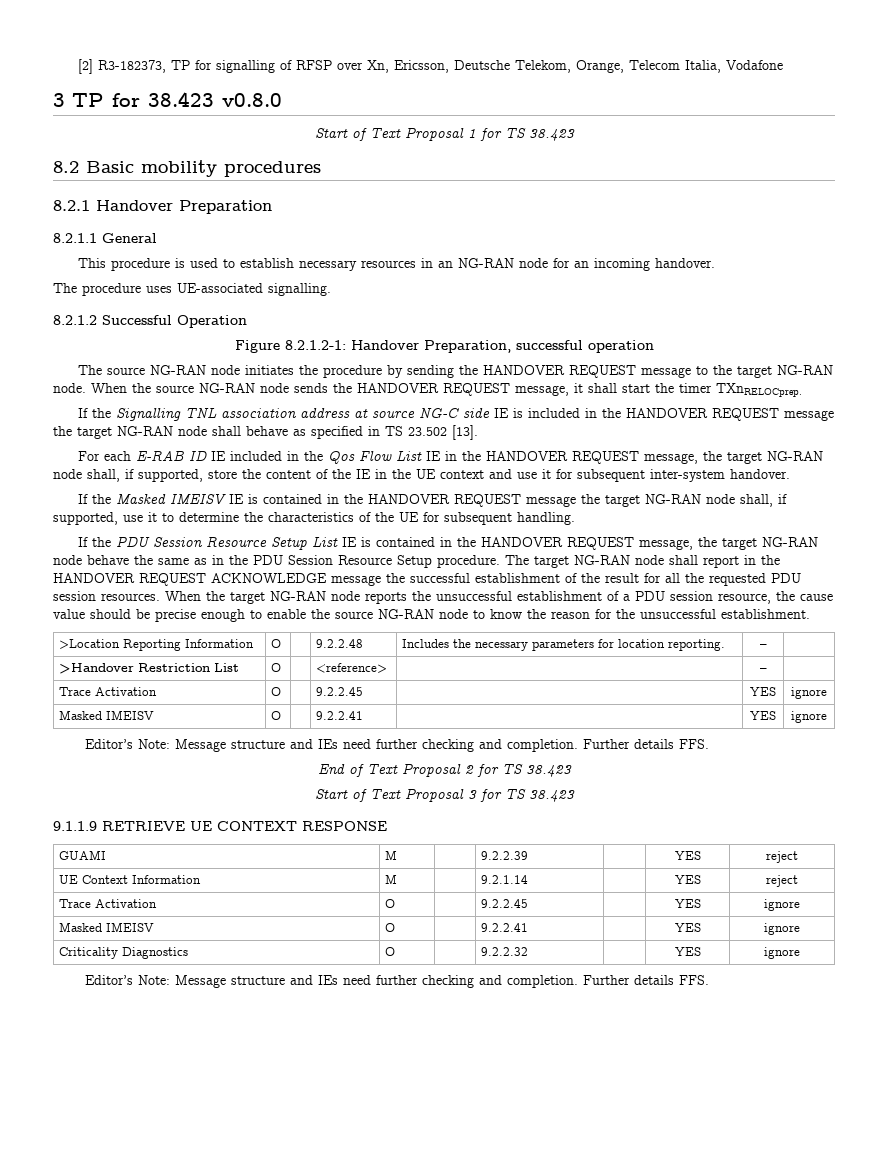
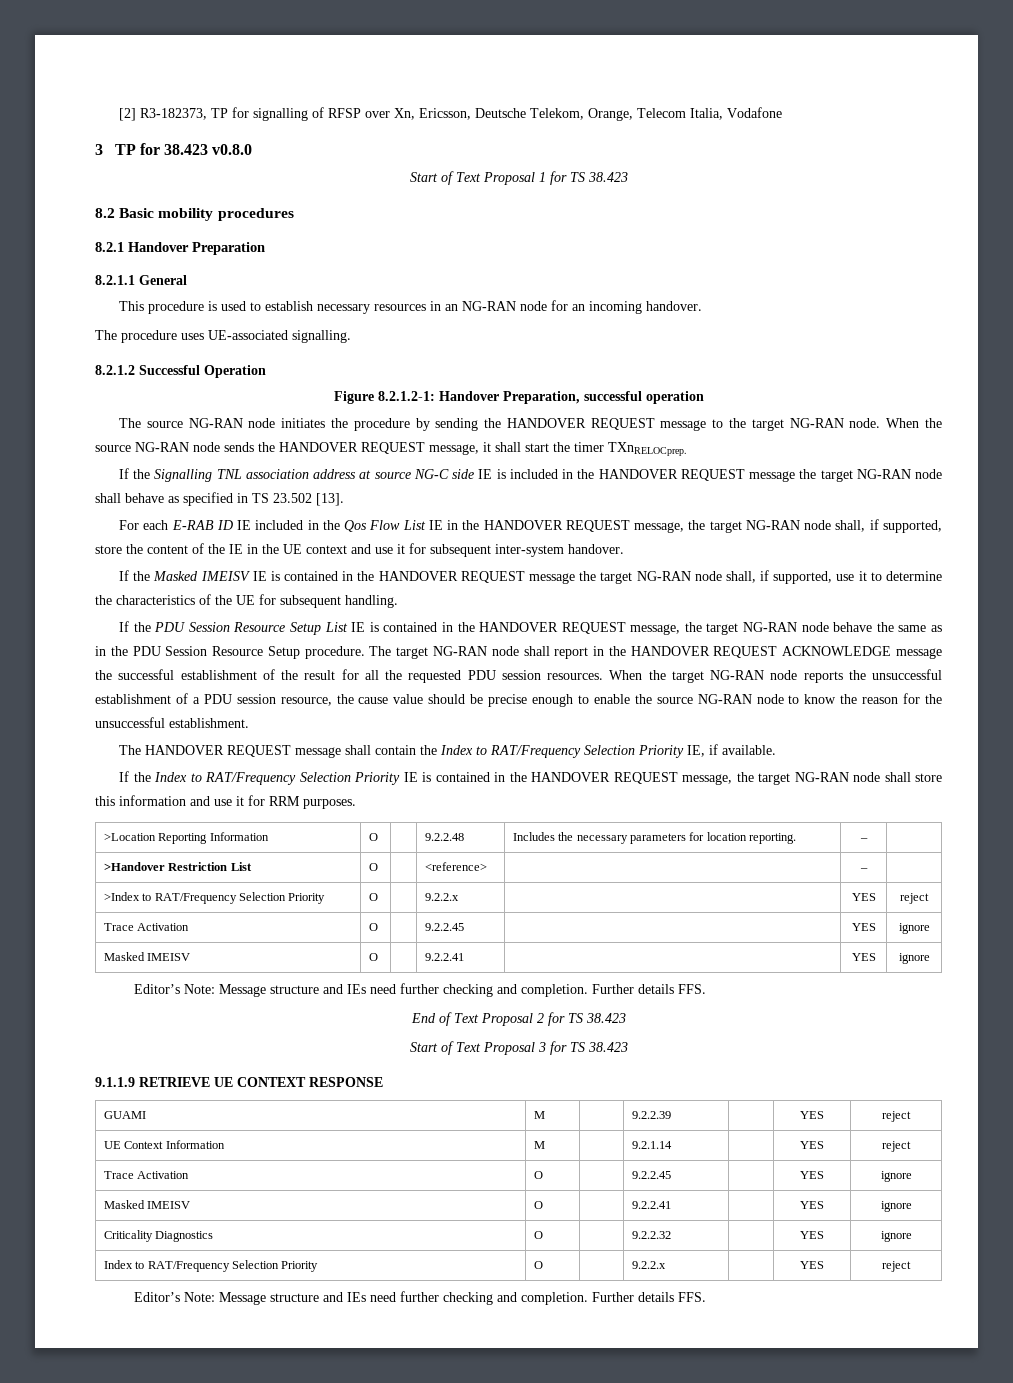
(810, 614) none -> [119,744,777,758] [119,771,942,785] [95,795,356,809] // The HANDOVER REQUEST message shall contain the Index to RAT/Frequency Selection Priority IE, if available. // If the Index to RAT/Frequency Selection Priority IE is contained in the HANDOVER REQUEST message, the target NG-RAN node shall store this information and use it for RRM purposes.
(767, 670) none -> [103,892,326,904] [368,893,378,901] [424,893,459,901] [851,893,876,901] [900,893,929,904] // >Index to RAT/Frequency Selection Priority | O | | 9.2.2.x | | YES | reject
(800, 953) none -> [103,1260,319,1272] [533,1261,543,1269] [631,1261,666,1269] [800,1261,824,1269] [882,1261,911,1272] // Index to RAT/Frequency Selection Priority | O | | 9.2.2.x | | YES | reject

